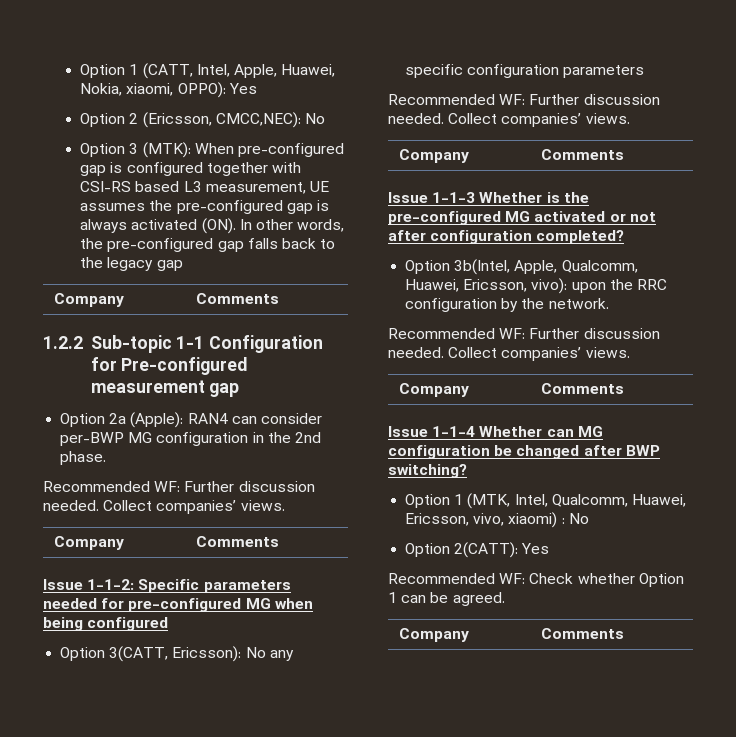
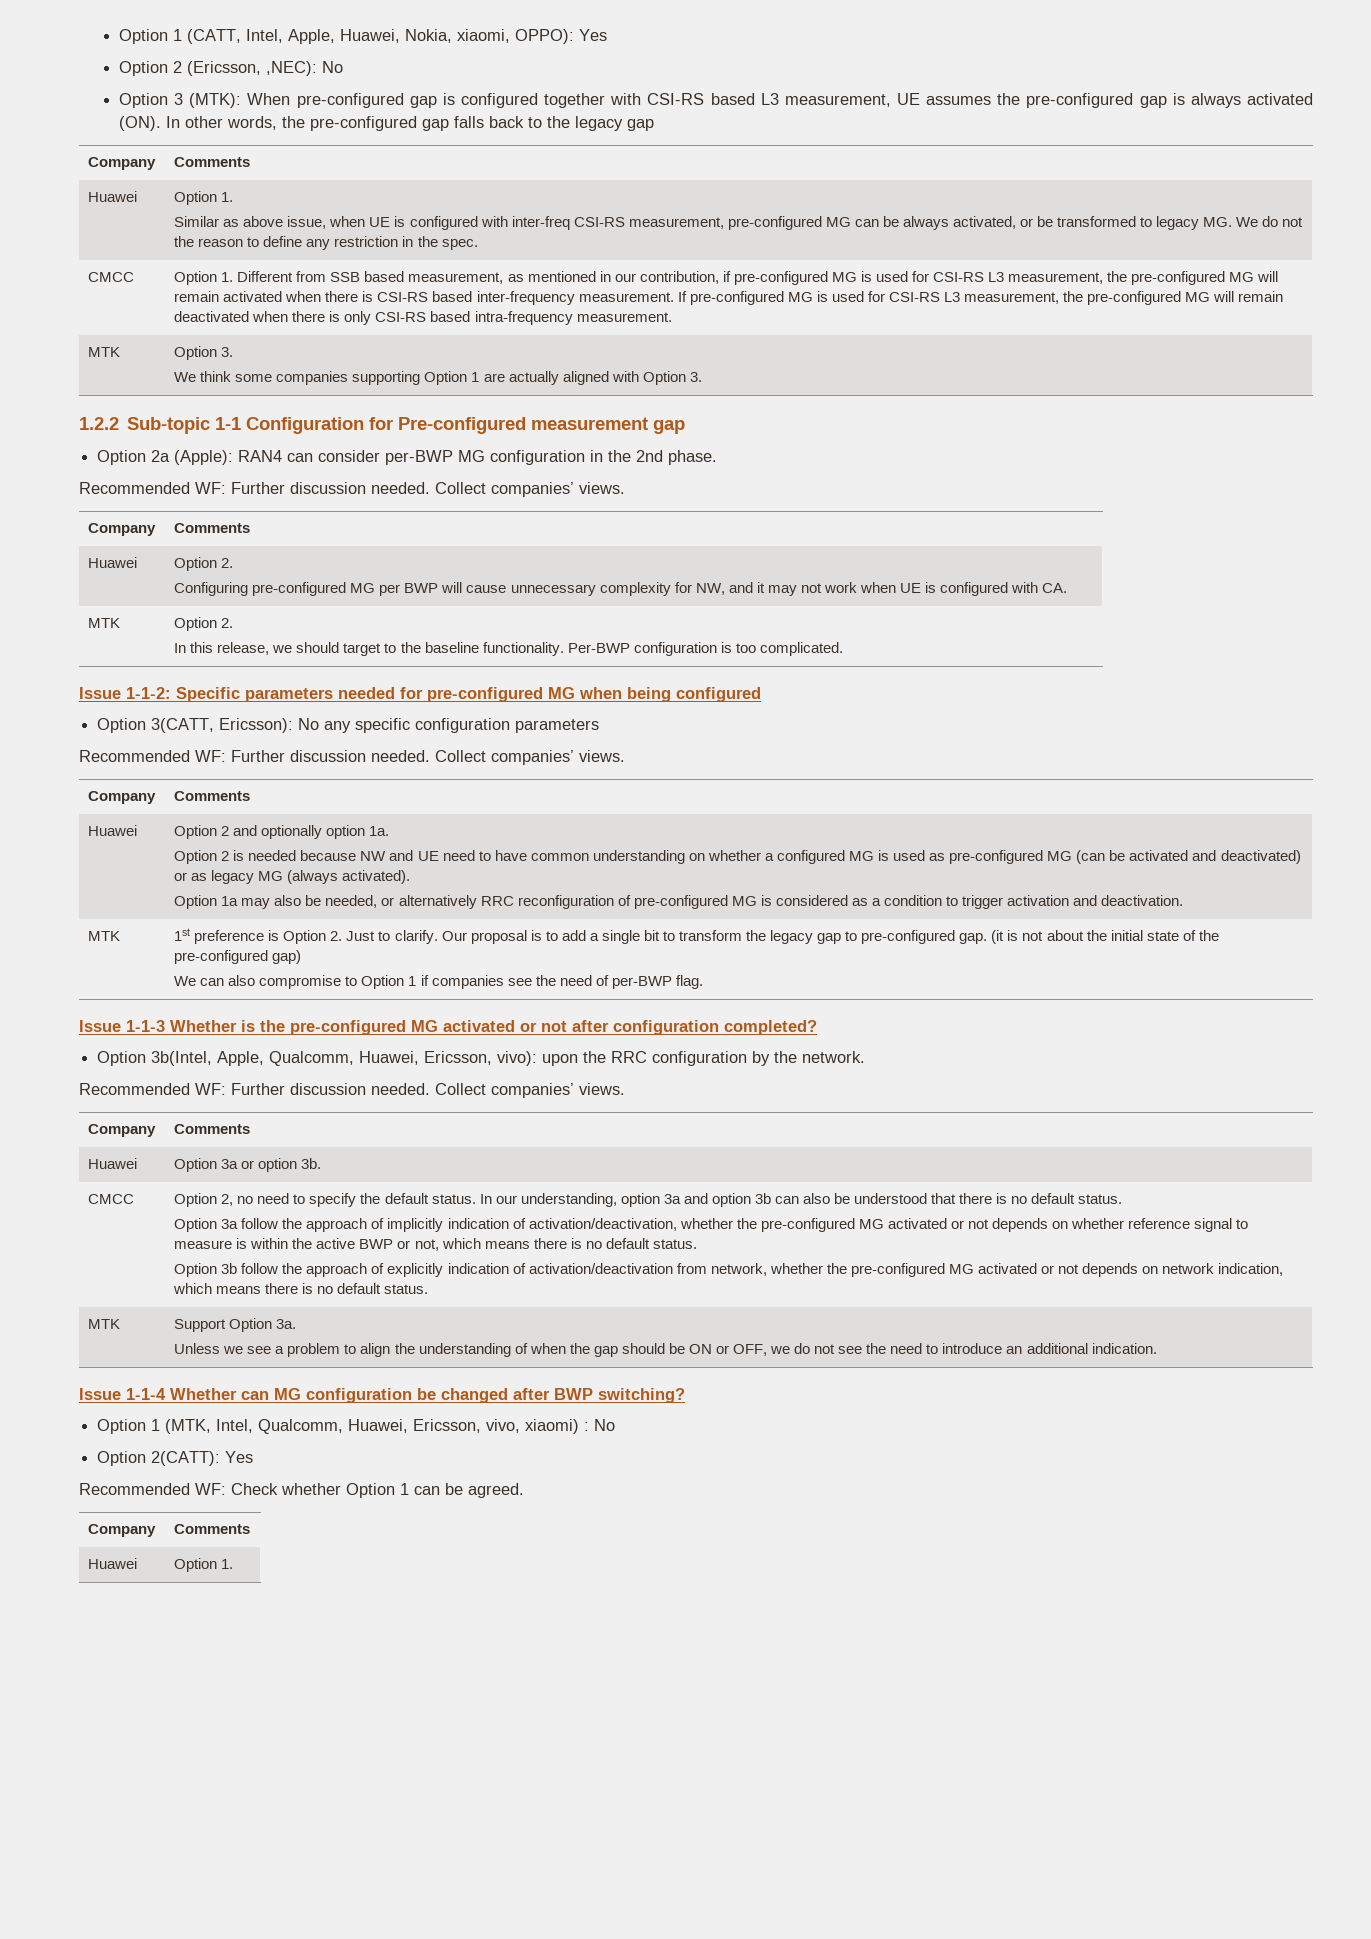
[215,112,301,128] CMCC,NEC): -> [265,61,317,76] ,NEC):
(280, 298) none -> [88,191,138,202] [174,191,234,205] [174,216,1304,230] [174,236,478,250] [88,272,135,282] [174,271,1279,285] [174,291,1284,305] [174,311,672,325] [88,347,121,357] [174,346,234,360] [174,371,702,385] // Huawei | Option 1. // Similar as above issue, when UE is configured with inter-freq CSI-RS measurement, pre-configured MG can be always activated, or be transformed to legacy MG. We do not the reason to define any restriction in the spec. // CMCC | Option 1. Different from SSB based measurement, as mentioned in our contribution, if pre-configured MG is used for CSI-RS L3 measurement, the pre-configured MG will remain activated when there is CSI-RS based inter-frequency measurement. If pre-configured MG is used for CSI-RS L3 measurement, the pre-configured MG will remain deactivated when there is only CSI-RS based intra-frequency measurement. // MTK | Option 3. // We think some companies supporting Option 1 are actually aligned with Option 3.
(280, 541) none -> [88,557,138,568] [174,557,234,571] [174,582,1068,596] [88,618,121,628] [174,617,234,631] [174,642,843,656] // Huawei | Option 2. // Configuring pre-configured MG per BWP will cause unnecessary complexity for NW, and it may not work when UE is configured with CA. // MTK | Option 2. // In this release, we should target to the baseline functionality. Per-BWP configuration is too complicated.
(625, 154) none -> [88,825,138,836] [174,825,390,839] [174,850,1301,864] [174,870,411,884] [174,895,1184,909] [88,931,121,941] [174,928,1219,944] [174,950,302,964] [174,975,703,989] // Huawei | Option 2 and optionally option 1a. // Option 2 is needed because NW and UE need to have common understanding on whether a configured MG is used as pre-configured MG (can be activated and deactivated) or as legacy MG (always activated). // Option 1a may also be needed, or alternatively RRC reconfiguration of pre-configured MG is considered as a condition to trigger activation and deactivation. // MTK | 1st preference is Option 2. Just to clarify. Our proposal is to add a single bit to transform the legacy gap to pre-configured gap. (it is not about the initial state of the pre-configured gap) // We can also compromise to Option 1 if companies see the need of per-BWP flag.
(625, 388) none -> [88,1158,138,1169] [174,1158,322,1172] [88,1194,135,1204] [174,1193,1123,1207] [174,1218,1249,1232] [174,1238,697,1251] [174,1263,1284,1277] [173,1283,429,1294] [88,1319,121,1329] [174,1318,297,1332] [174,1343,1157,1357] // Huawei | Option 3a or option 3b. // CMCC | Option 2, no need to specify the default status. In our understanding, option 3a and option 3b can also be understood that there is no default status. // Option 3a follow the approach of implicitly indication of activation/deactivation, whether the pre-configured MG activated or not depends on whether reference signal to measure is within the active BWP or not, which means there is no default status. // Option 3b follow the approach of explicitly indication of activation/deactivation from network, whether the pre-configured MG activated or not depends on network indication, which means there is no default status. // MTK | Support Option 3a. // Unless we see a problem to align the understanding of when the gap should be ON or OFF, we do not see the need to introduce an additional indication.
(625, 633) none -> [88,1558,138,1569] [174,1558,234,1572] // Huawei | Option 1.

